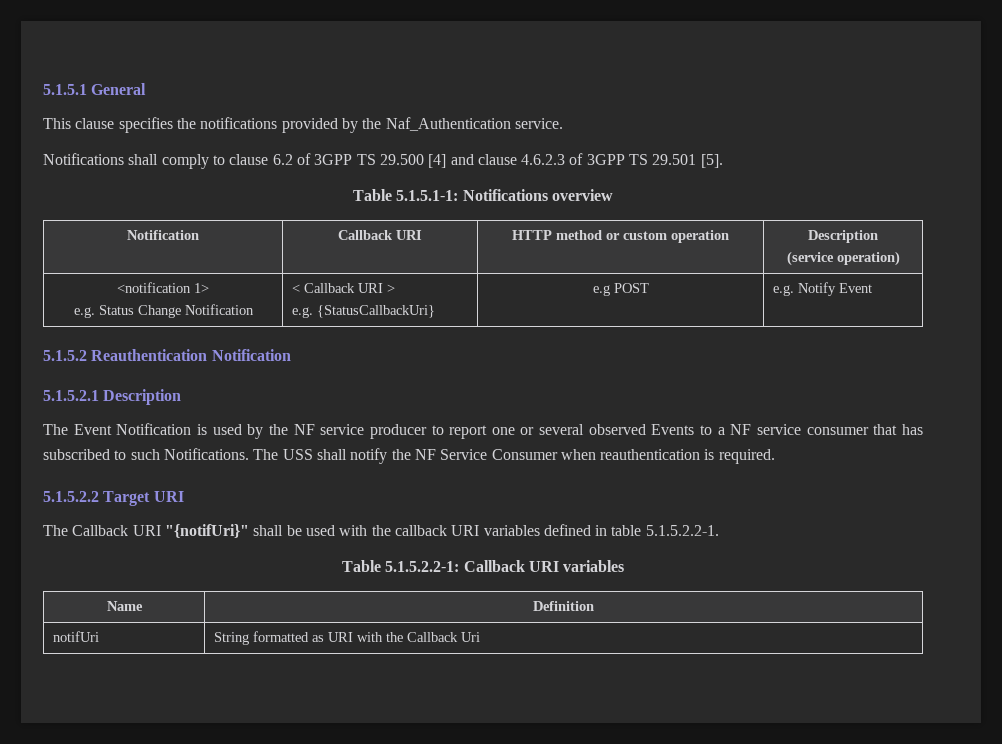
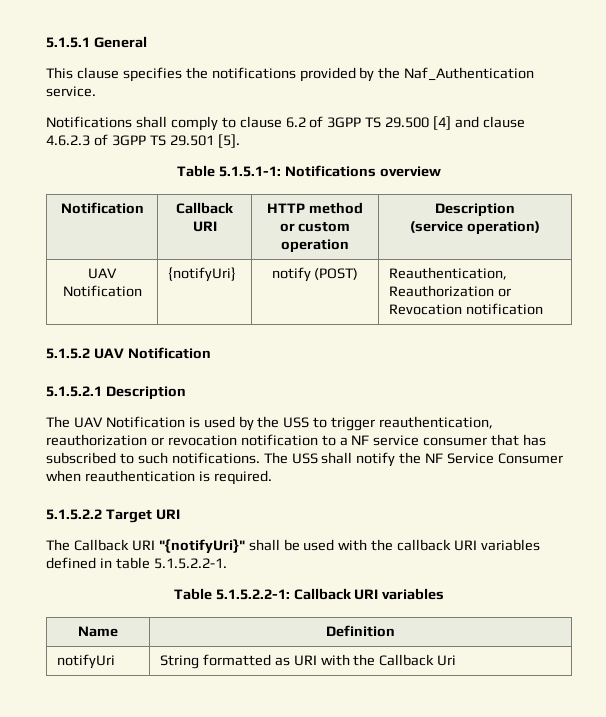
[117,282,210,293] [73,304,254,318] [291,283,395,293] [291,305,435,318] [592,283,649,296] [772,282,872,296] <notification 1> // e.g. Status Change Notification | < Callback URI > // e.g. {StatusCallbackUri} | e.g POST | e.g. Notify Event -> [88,268,117,279] [62,285,142,297] [167,267,236,282] [271,267,359,282] [388,267,507,280] [388,285,511,297] [388,303,543,315] UAV Notification | {notifyUri} | notify (POST) | Reauthentication, Reauthorization or Revocation notification
[91,349,208,361] Reauthentication -> [93,348,124,359] UAV
[73,424,112,435] Event -> [73,417,103,428] UAV
[293,424,695,439] NF service producer to report one or several observed Events -> [283,416,494,431] [46,434,318,446] USS to trigger reauthentication, reauthorization or revocation notification
[163,448,249,460] Notifications. -> [171,452,260,464] notifications.
[164,524,249,538] "{notifUri}" -> [158,539,245,554] "{notifyUri}"
[52,631,99,642] notifUri -> [56,654,115,669] notifyUri

